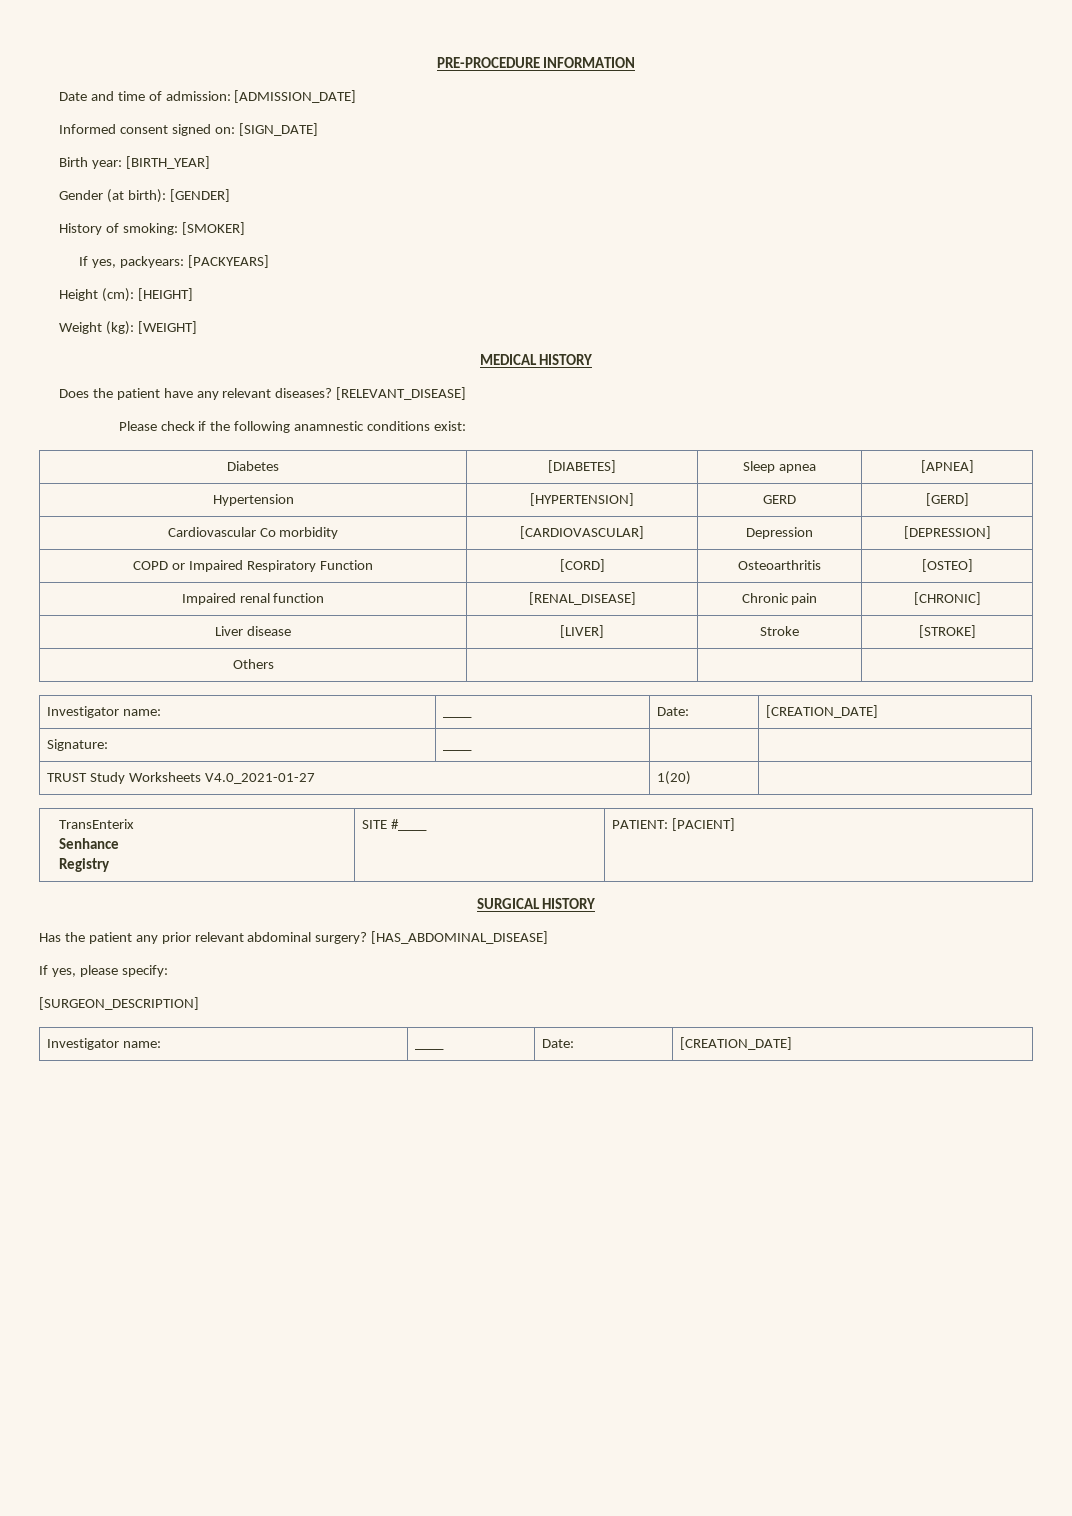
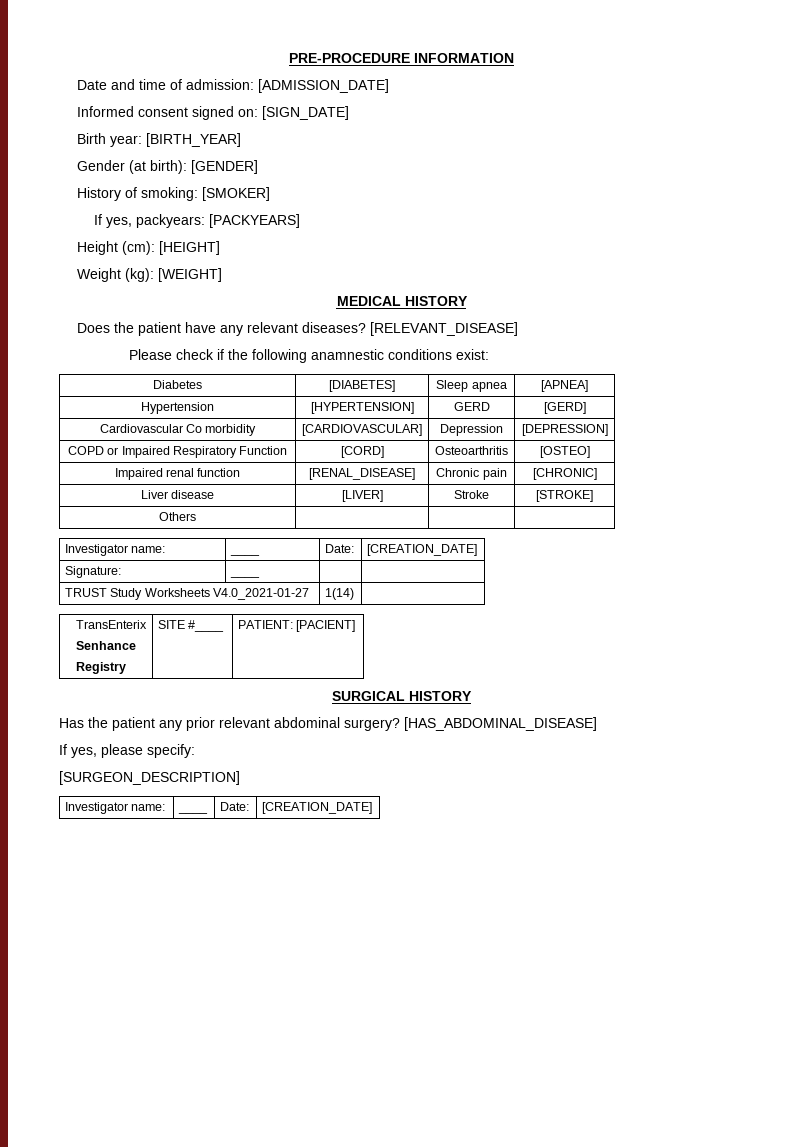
[657,771,692,785] 1(20) -> [325,588,355,600] 1(14)

